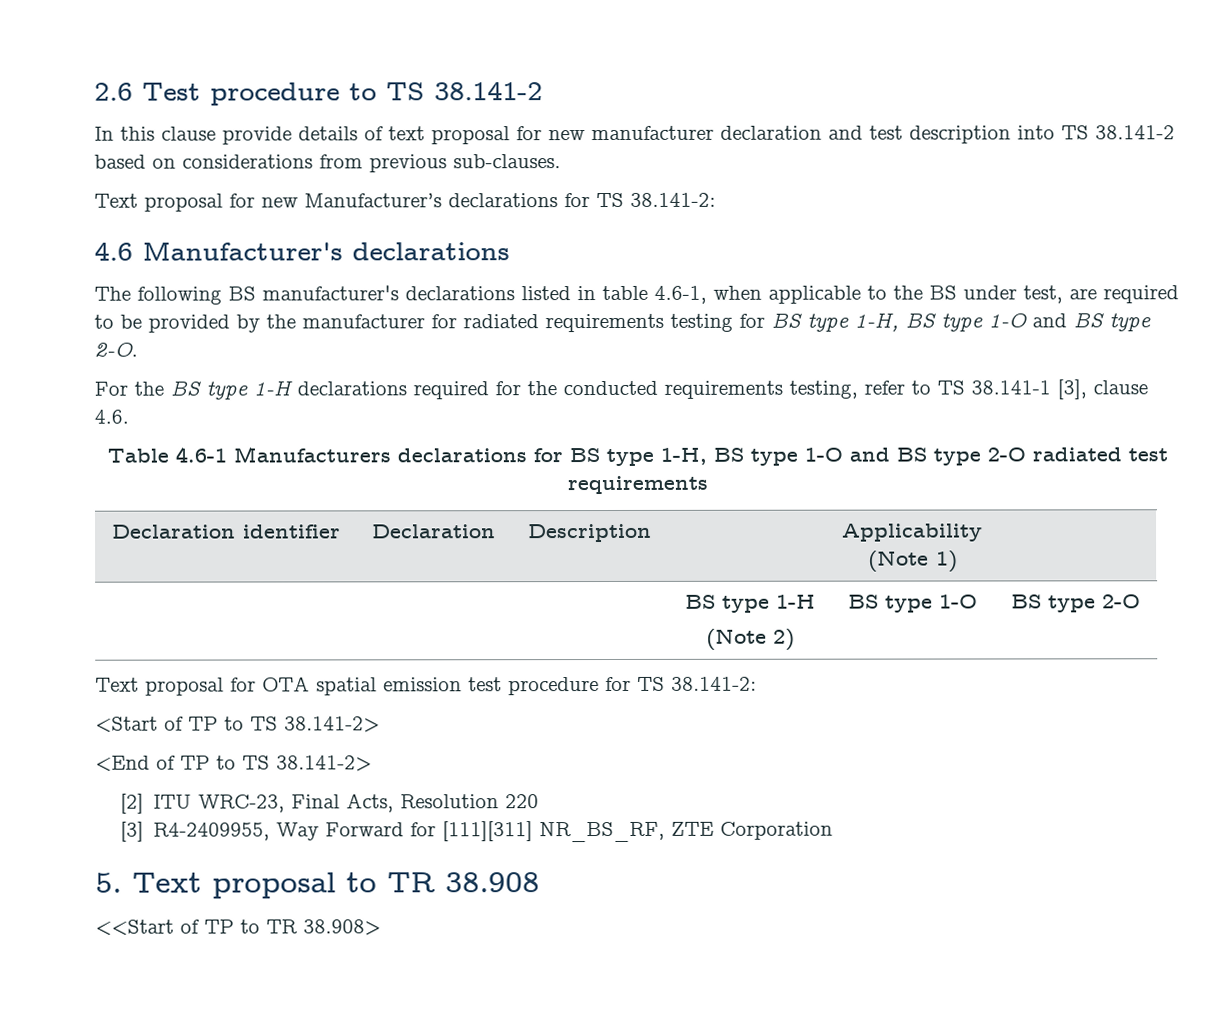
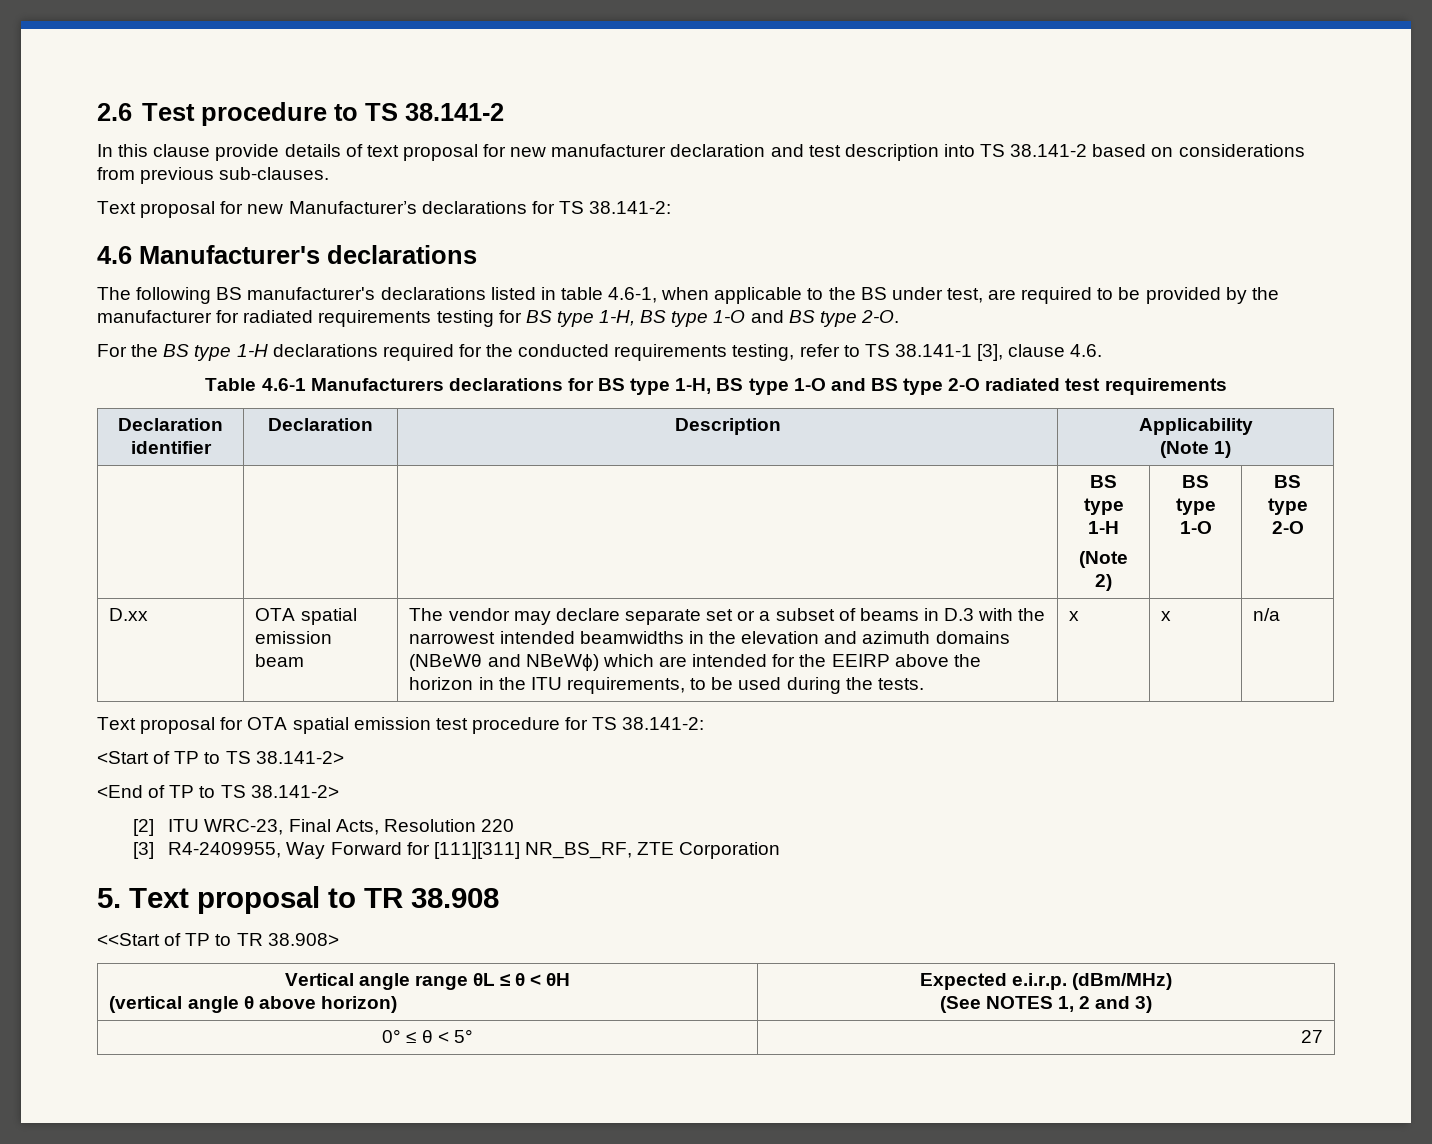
(1141, 601) none -> [109,608,149,621] [255,608,357,625] [255,631,333,644] [255,654,305,667] [409,608,1046,625] [409,631,1010,644] [409,654,981,671] [409,677,924,694] [1069,611,1080,621] [1161,611,1172,621] [1253,608,1281,621] // D.xx | OTA spatial emission beam | The vendor may declare separate set or a subset of beams in D.3 with the narrowest intended beamwidths in the elevation and azimuth domains (NBeWθ and NBeWϕ) which are intended for the EEIRP above the horizon in the ITU requirements, to be used during the tests. | x | x | n/a
(381, 927) none -> [284,973,571,990] [109,996,398,1013] [919,973,1173,990] [939,996,1153,1013] [382,1029,473,1043] [1300,1030,1323,1043] // Vertical angle range θL ≤ θ < θH // (vertical angle θ above horizon) | Expected e.i.r.p. (dBm/MHz) // (See NOTES 1, 2 and 3) // 0° ≤ θ < 5° | 27

